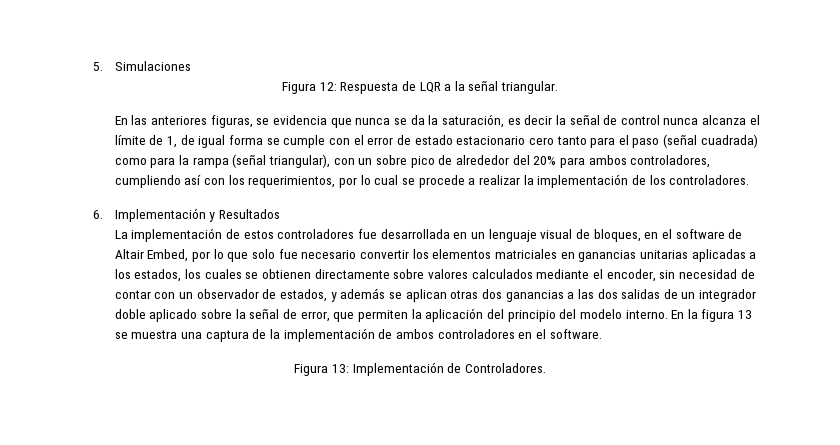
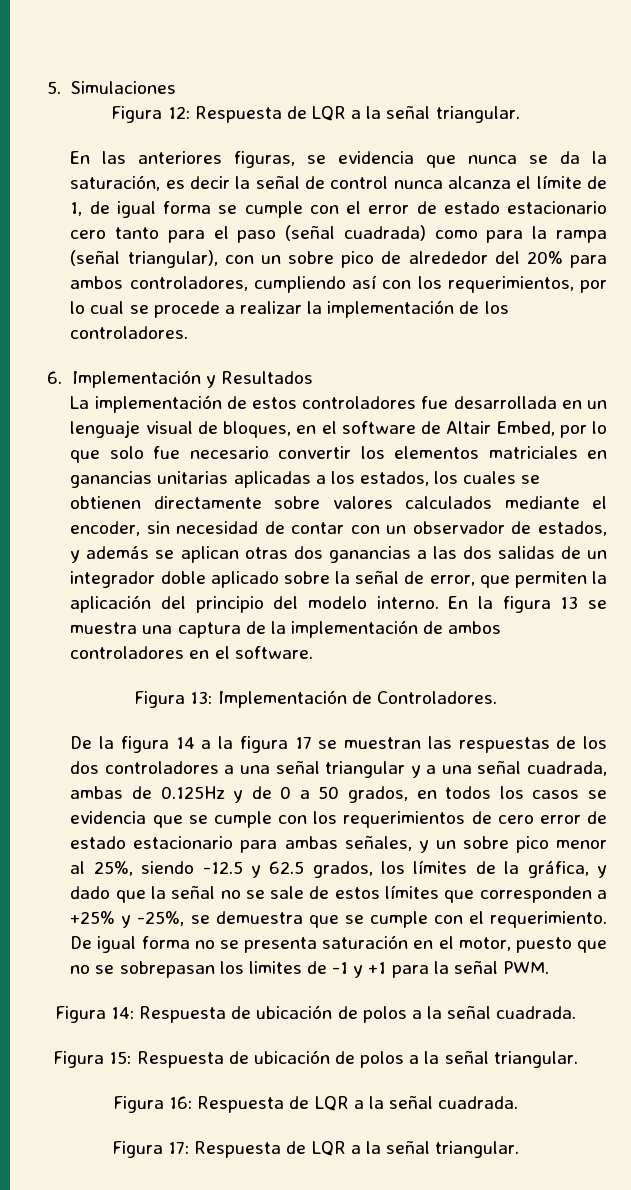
(546, 368) none -> [70,736,608,753] [70,760,608,778] [70,786,607,803] [70,811,607,828] [70,835,608,853] [70,860,607,878] [70,885,608,903] [70,911,608,928] [70,935,607,953] [70,960,549,978] [54,1005,577,1023] [53,1050,578,1068] [112,1095,519,1113] [111,1140,520,1158] // De la figura 14 a la figura 17 se muestran las respuestas de los dos controladores a una señal triangular y a una señal cuadrada, ambas de 0.125Hz y de 0 a 50 grados, en todos los casos se evidencia que se cumple con los requerimientos de cero error de estado estacionario para ambas señales, y un sobre pico menor al 25%, siendo -12.5 y 62.5 grados, los límites de la gráfica, y dado que la señal no se sale de estos límites que corresponden a +25% y -25%, se demuestra que se cumple con el requerimiento. De igual forma no se presenta saturación en el motor, puesto que no se sobrepasan los limites de -1 y +1 para la señal PWM. // Figura 14: Respuesta de ubicación de polos a la señal cuadrada. // Figura 15: Respuesta de ubicación de polos a la señal triangular. // Figura 16: Respuesta de LQR a la señal cuadrada. // Figura 17: Respuesta de LQR a la señal triangular.

